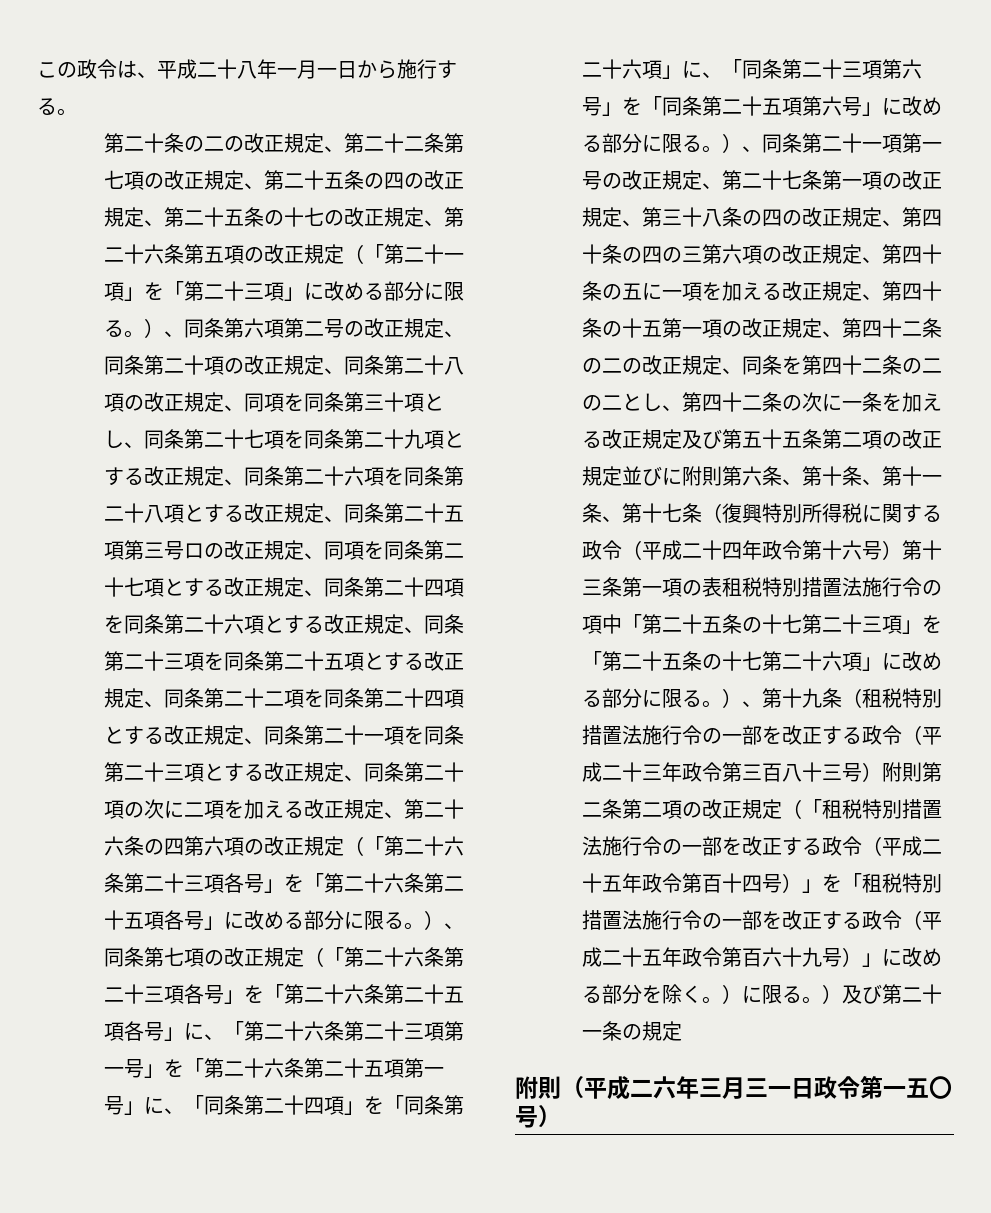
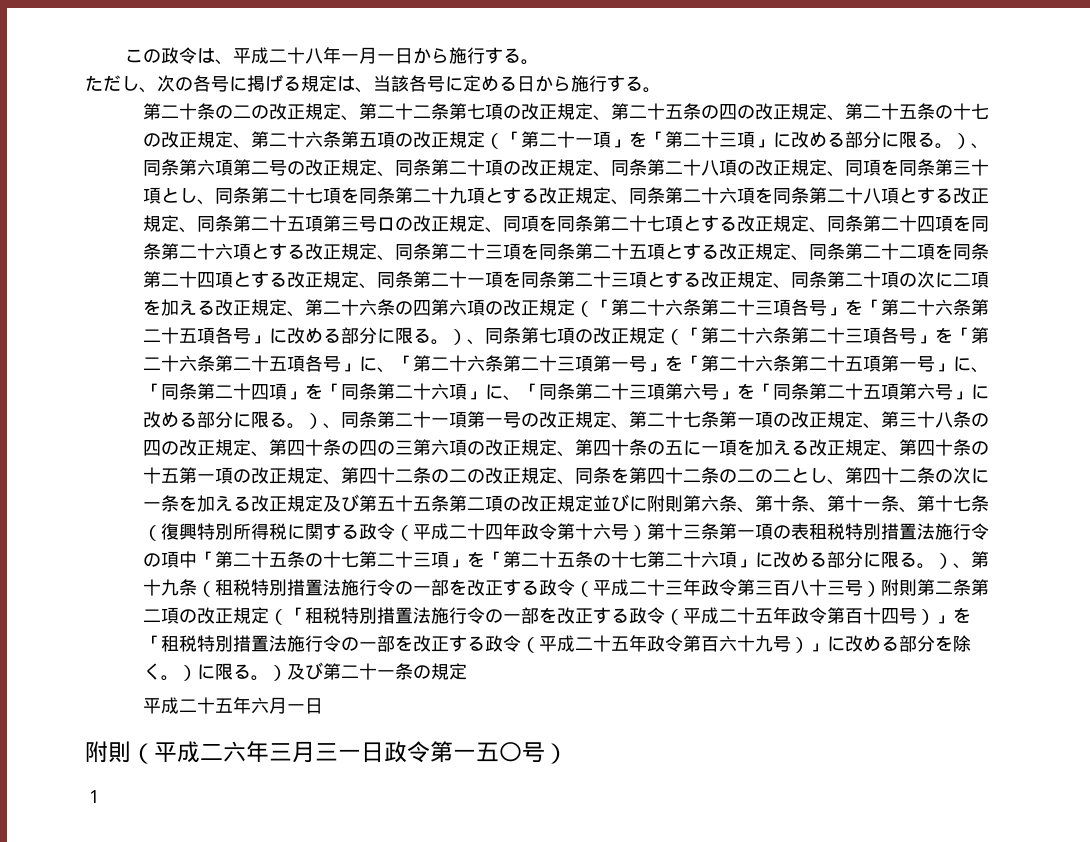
(77, 112) none -> [85,74,661,93] // ただし、次の各号に掲げる規定は、当該各号に定める日から施行する。
(682, 1031) none -> [143,697,324,714] // 平成二十五年六月一日
(561, 1116) none -> [85,790,103,803] // １

